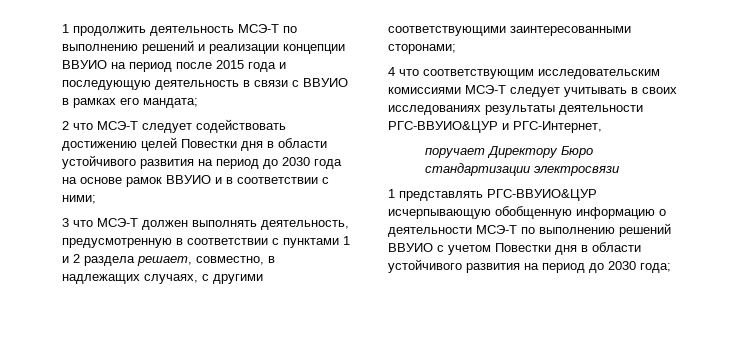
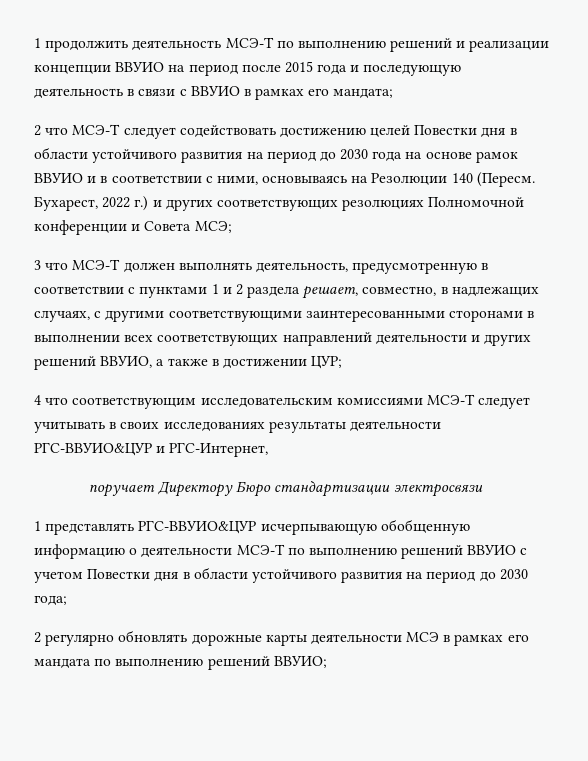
[62,195,96,204] ними; -> [216,172,535,187] [34,196,525,211] [34,220,232,235] ними, основываясь на Резолюции 140 (Пересм. Бухарест, 2022 г.) и других соответствующих резолюциях Полномочной конференции и Совета МСЭ;
[388,44,456,54] сторонами; -> [448,310,535,322] [34,332,532,346] [34,356,343,370] сторонами в выполнении всех соответствующих направлений деятельности и других решений ВВУИО, а также в достижении ЦУР;
(671, 268) none -> [34,630,529,646] [34,656,327,670] // 2 регулярно обновлять дорожные карты деятельности МСЭ в рамках его мандата по выполнению решений ВВУИО;

